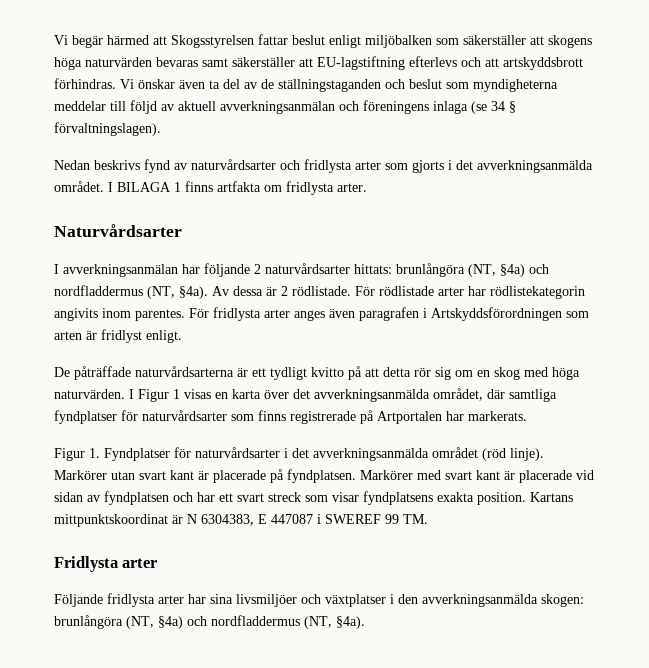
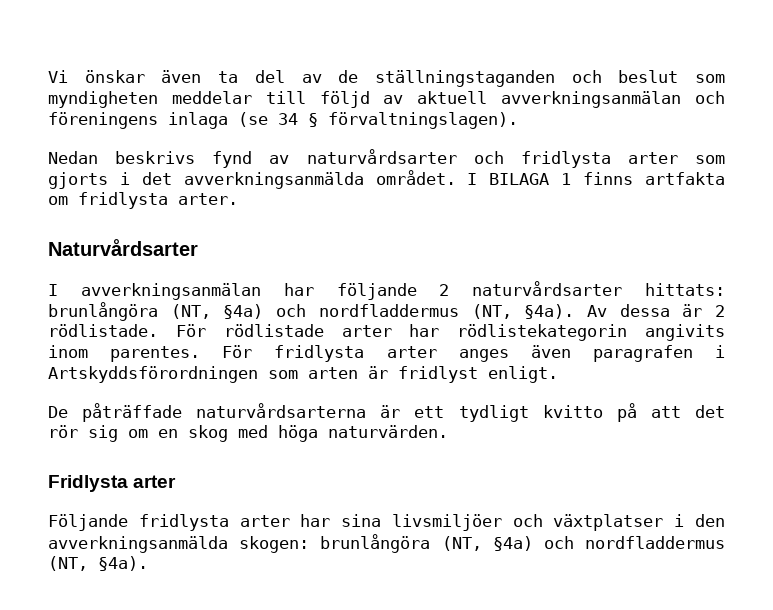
[54,34,592,48] [54,56,583,70] [54,78,134,89] Vi begär härmed att Skogsstyrelsen fattar beslut enligt miljöbalken som säkerställer att skogens höga naturvärden bevaras samt säkerställer att EU-lagstiftning efterlevs och att artskyddsbrott förhindras. Vi -> [48,70,68,83] Vi
[473,79,558,92] myndigheterna -> [48,91,158,108] myndigheten
[383,367,411,377] detta -> [694,405,725,418] det
[129,388,557,402] [54,410,527,424] [54,447,544,461] [54,469,594,483] [54,491,573,505] [54,514,428,527] I Figur 1 visas en karta över det avverkningsanmälda området, där samtliga fyndplatser för naturvårdsarter som finns registrerade på Artportalen har markerats. // Figur 1. Fyndplatser för naturvårdsarter i det avverkningsanmälda området (röd linje). Markörer utan svart kant är placerade på fyndplatsen. Markörer med svart kant är placerade vid sidan av fyndplatsen och har ett svart streck som visar fyndplatsens exakta position. Kartans mittpunktskoordinat är N 6304383, E 447087 i SWEREF 99 TM. -> (448, 431) none

